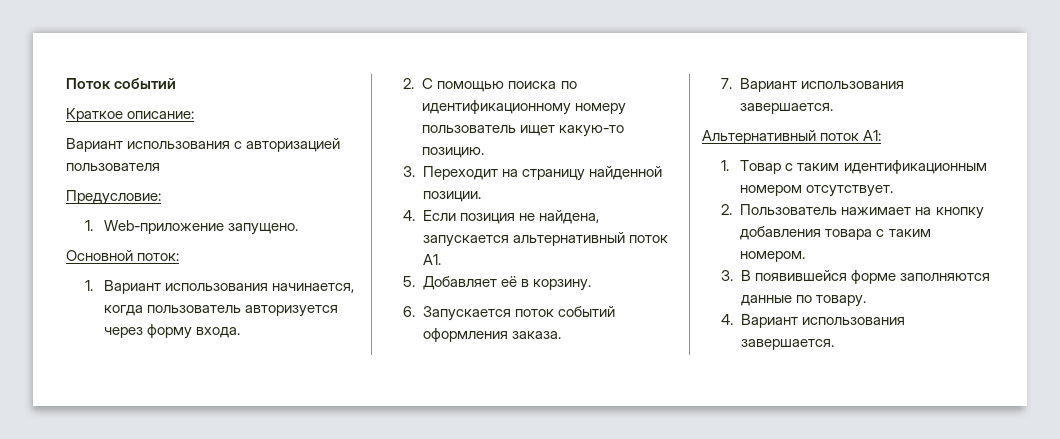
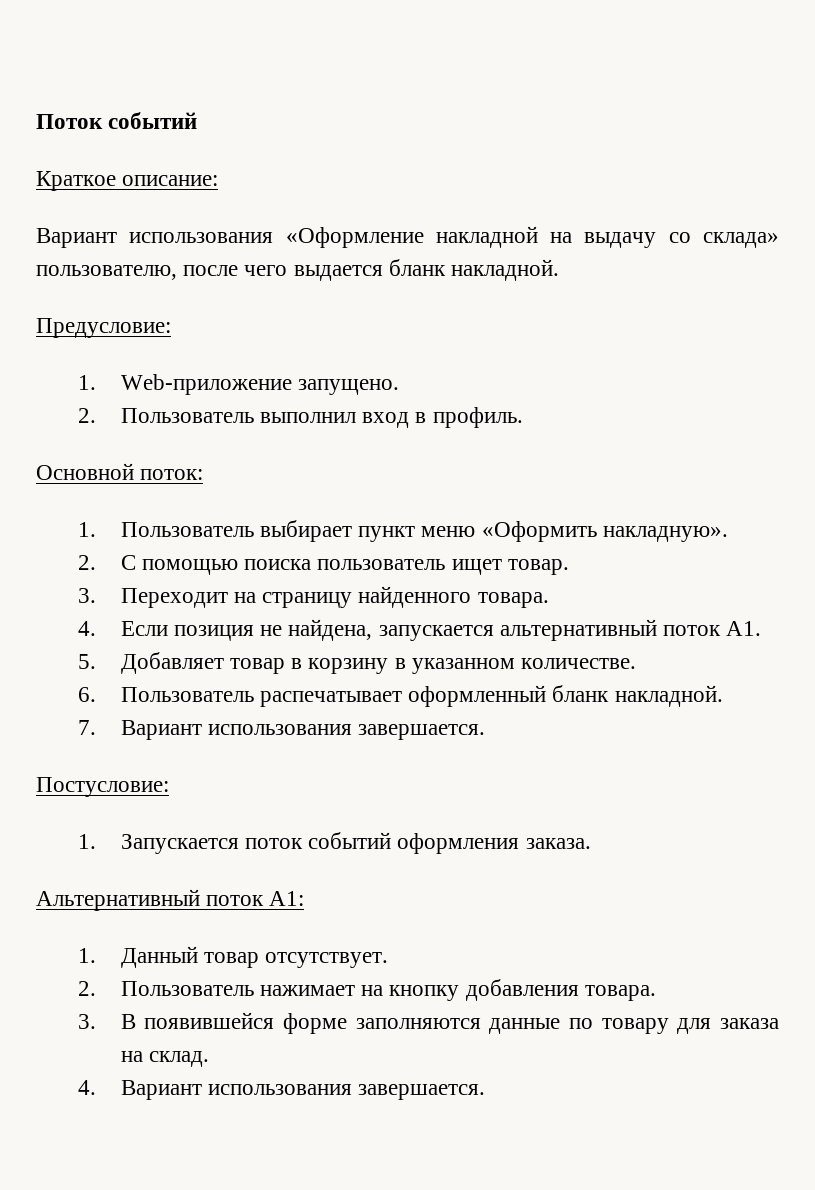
[234,138,341,152] [66,163,160,171] [66,190,161,205] [85,220,299,235] [66,250,180,261] [85,280,355,294] [104,305,339,317] [104,324,241,339] [403,78,577,92] [422,100,627,115] [422,125,625,137] [422,147,485,158] с авторизацией пользователя // Предусловие: // 1. Web-приложение запущено. // Основной поток: // 1. Вариант использования начинается, когда пользователь авторизуется через форму входа. // 2. С помощью поиска по идентификационному номеру пользователь ищет какую-то позицию. -> [285,226,780,248] [36,259,560,281] [36,318,171,338] [78,374,399,395] [78,407,523,428] [36,463,204,480] [78,520,728,542] [78,555,569,575] «Оформление накладной на выдачу со склада» пользователю, после чего выдается бланк накладной. // Предусловие: // 1. Web-приложение запущено. // 2. Пользователь выполнил вход в профиль. // Основной поток: // 1. Пользователь выбирает пункт меню «Оформить накладную». // 2. С помощью поиска пользователь ищет товар.
[588,166,662,180] [422,191,481,202] найденной позиции. -> [358,586,549,608] найденного товара.
[500,276,591,291] [403,306,416,317] её в корзину. // 6. -> [229,658,636,674] [78,685,723,707] [78,720,486,740] [36,777,169,797] [78,834,97,849] товар в корзину в указанном количестве. // 6. Пользователь распечатывает оформленный бланк накладной. // 7. Вариант использования завершается. // Постусловие: // 1.
[721,78,905,92] [740,103,834,114] // 7. Вариант использования завершается. -> (591, 843) none
[740,160,987,174] [740,185,803,196] Товар с таким идентификационным номером -> [120,946,259,968] Данный товар
[825,229,931,240] [740,251,806,262] товара с таким номером. -> [584,985,656,1001] товара.
[815,295,866,307] товару. -> [601,1018,779,1034] [120,1051,209,1067] товару для заказа на склад.

